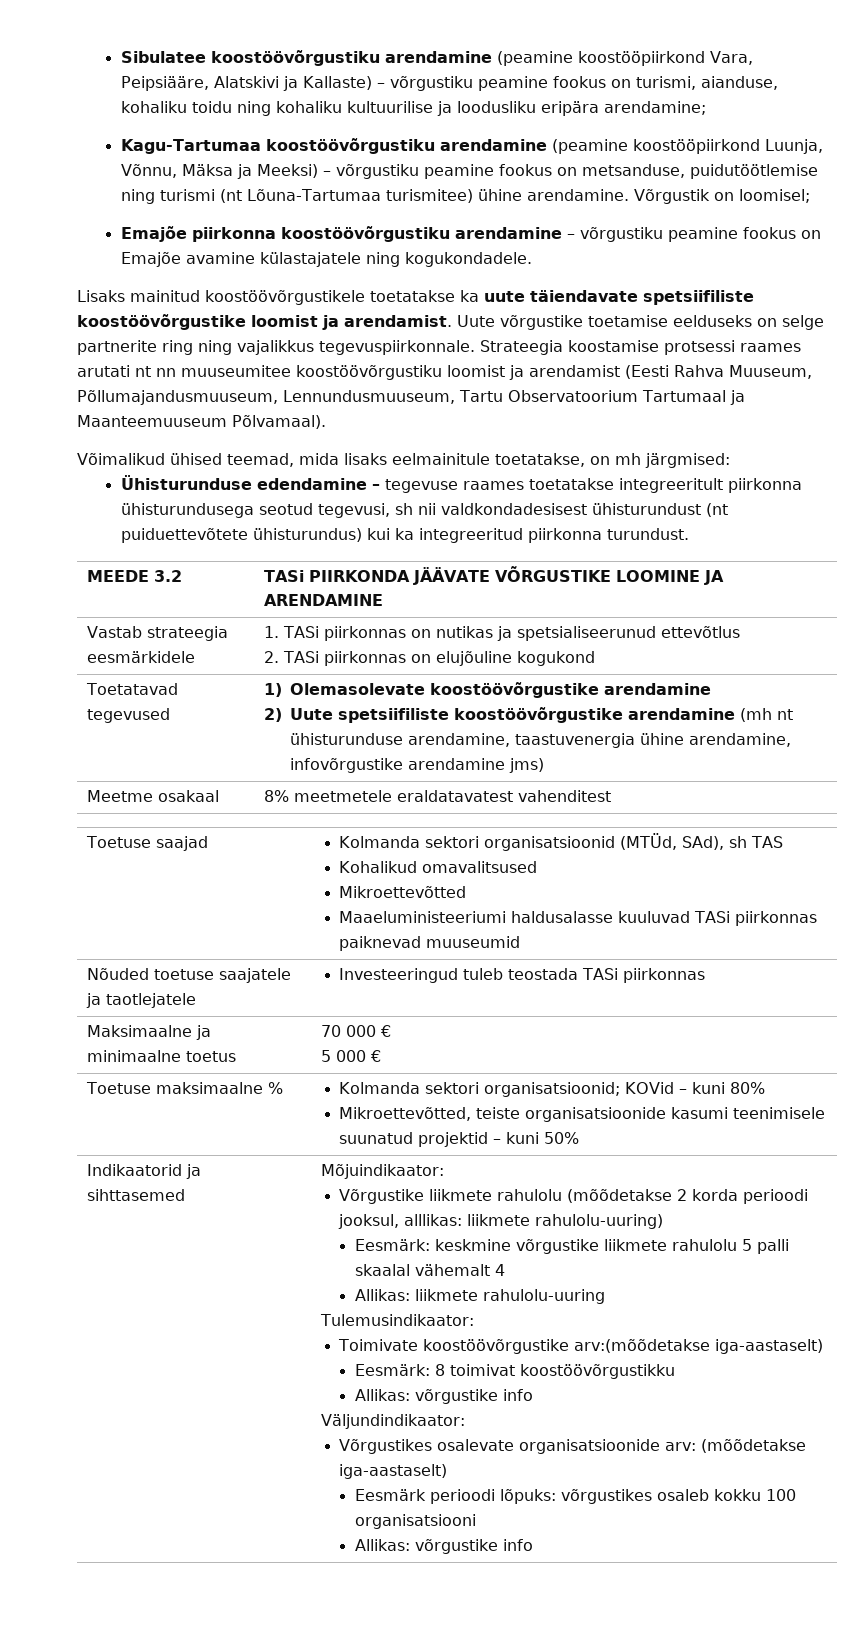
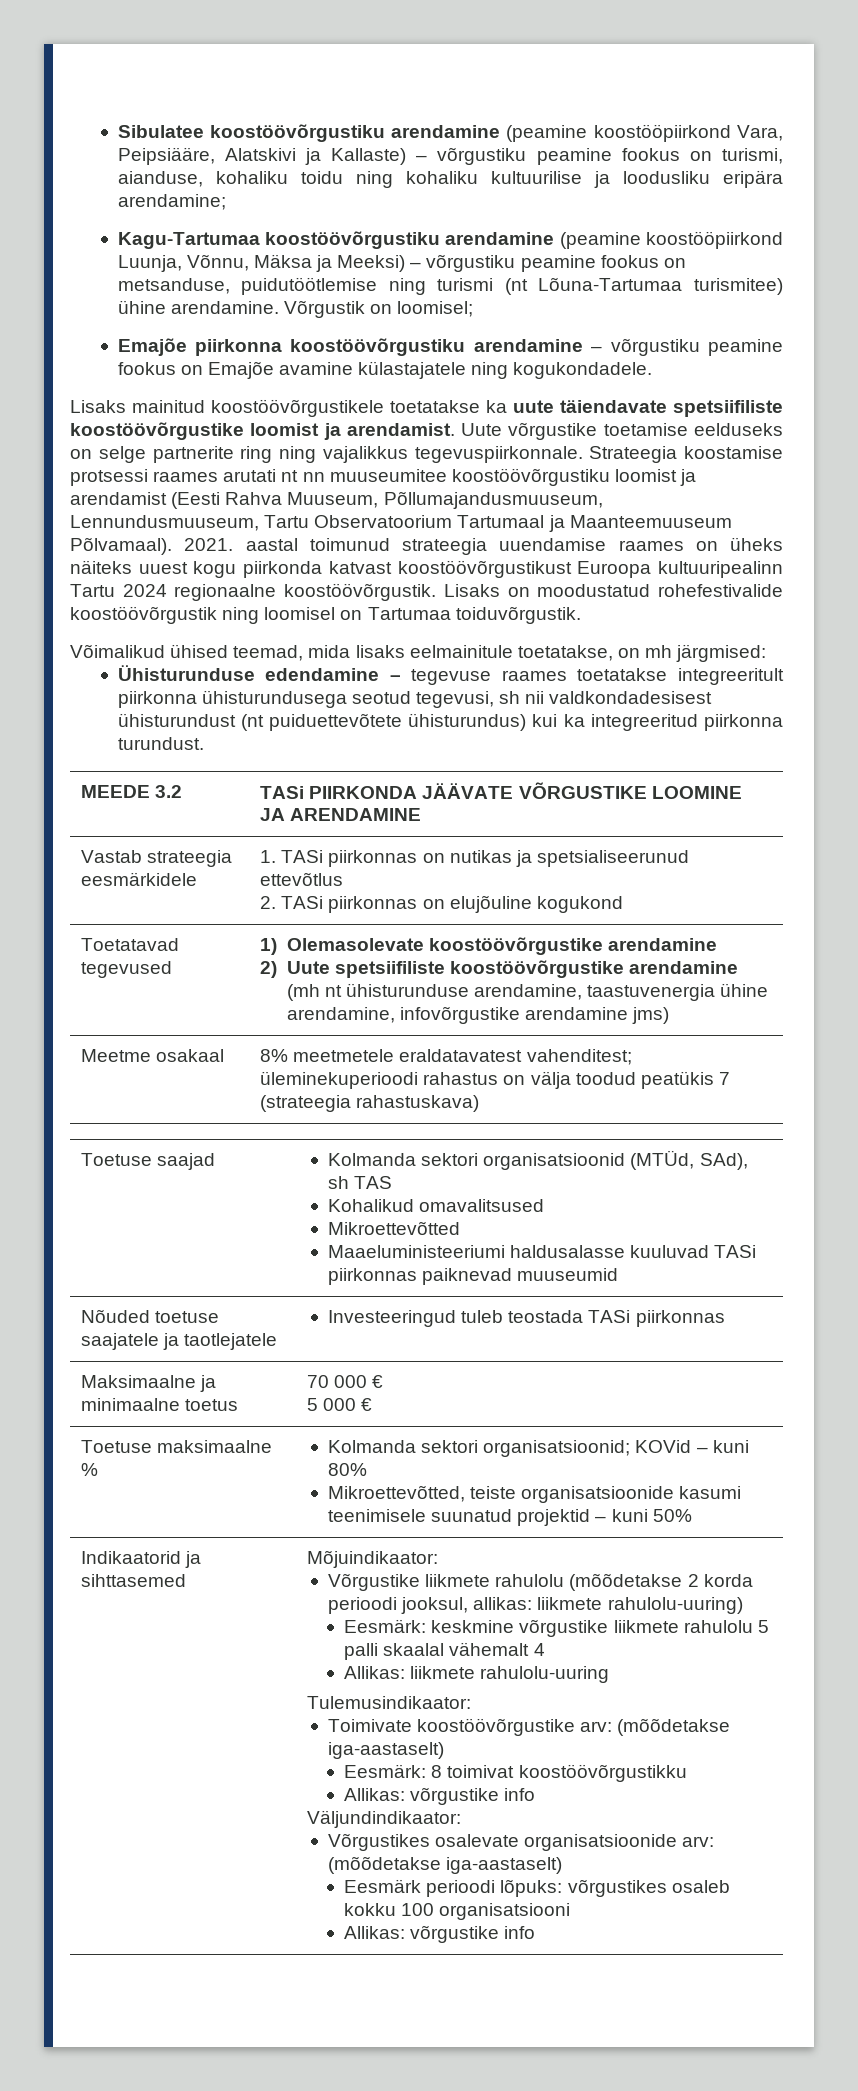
(326, 422) none -> [184,537,783,555] [70,560,783,578] [70,583,783,601] [70,606,581,624] 2021. aastal toimunud strateegia uuendamise raames on üheks näiteks uuest kogu piirkonda katvast koostöövõrgustikust Euroopa kultuuripealinn Tartu 2024 regionaalne koostöövõrgustik. Lisaks on moodustatud rohefestivalide koostöövõrgustik ning loomisel on Tartumaa toiduvõrgustik.
[518,790,612,802] vahenditest -> [526,1049,632,1065] [260,1071,730,1089] [260,1095,480,1112] vahenditest; üleminekuperioodi rahastus on välja toodud peatükis 7 (strateegia rahastuskava)
[403,1214,462,1226] alllikas: -> [473,1597,533,1610] allikas:
[573,1339,710,1353] arv:(mõõdetakse -> [580,1718,731,1736] arv: (mõõdetakse

